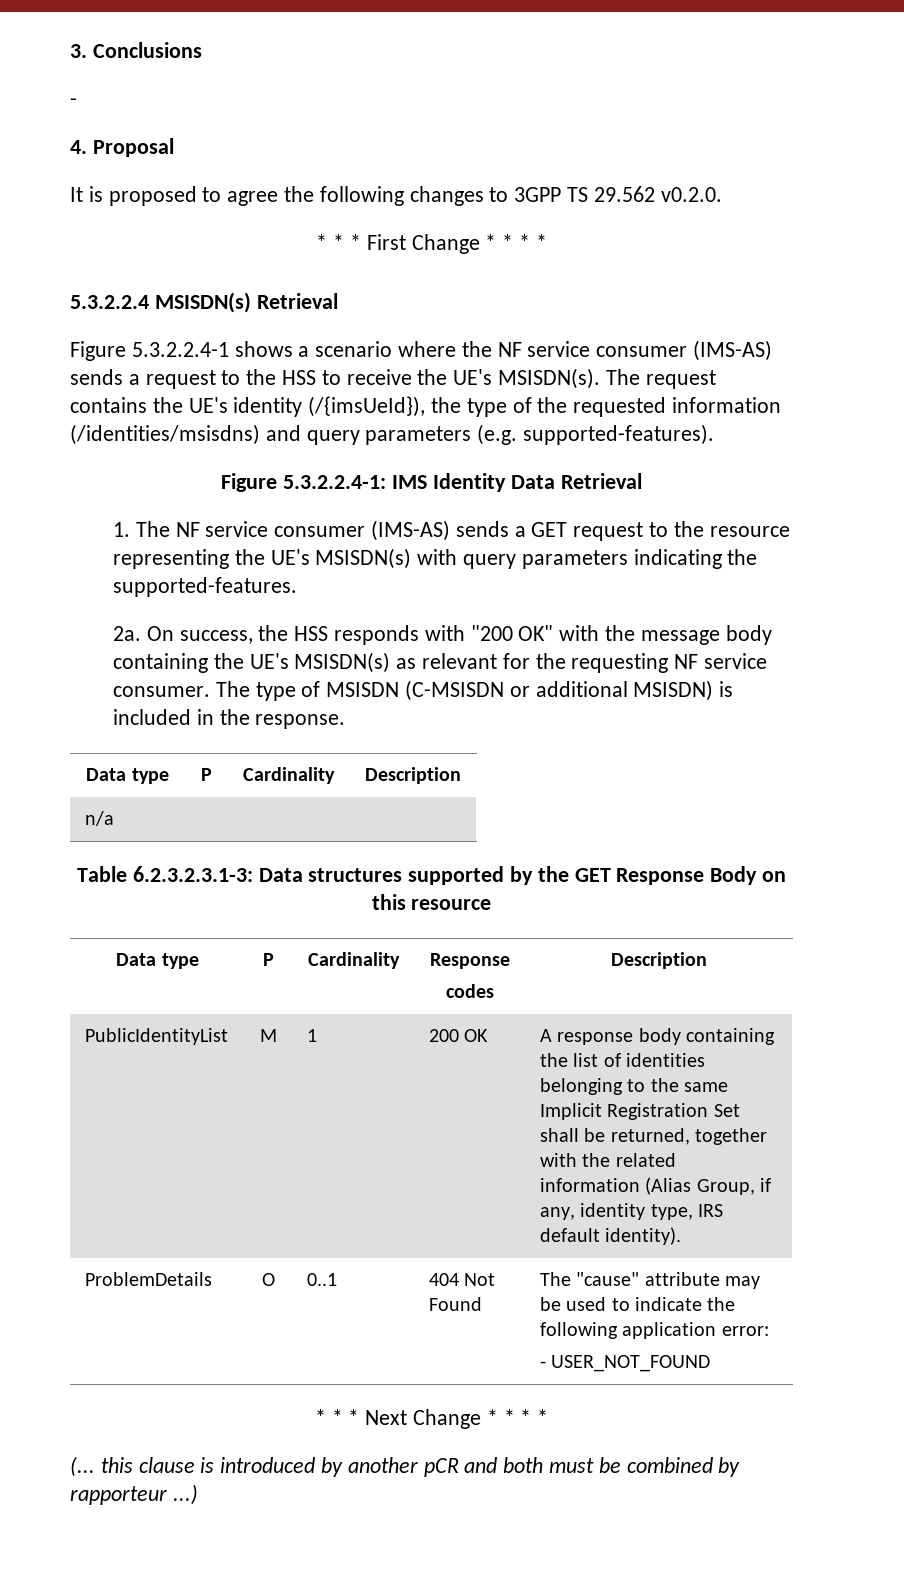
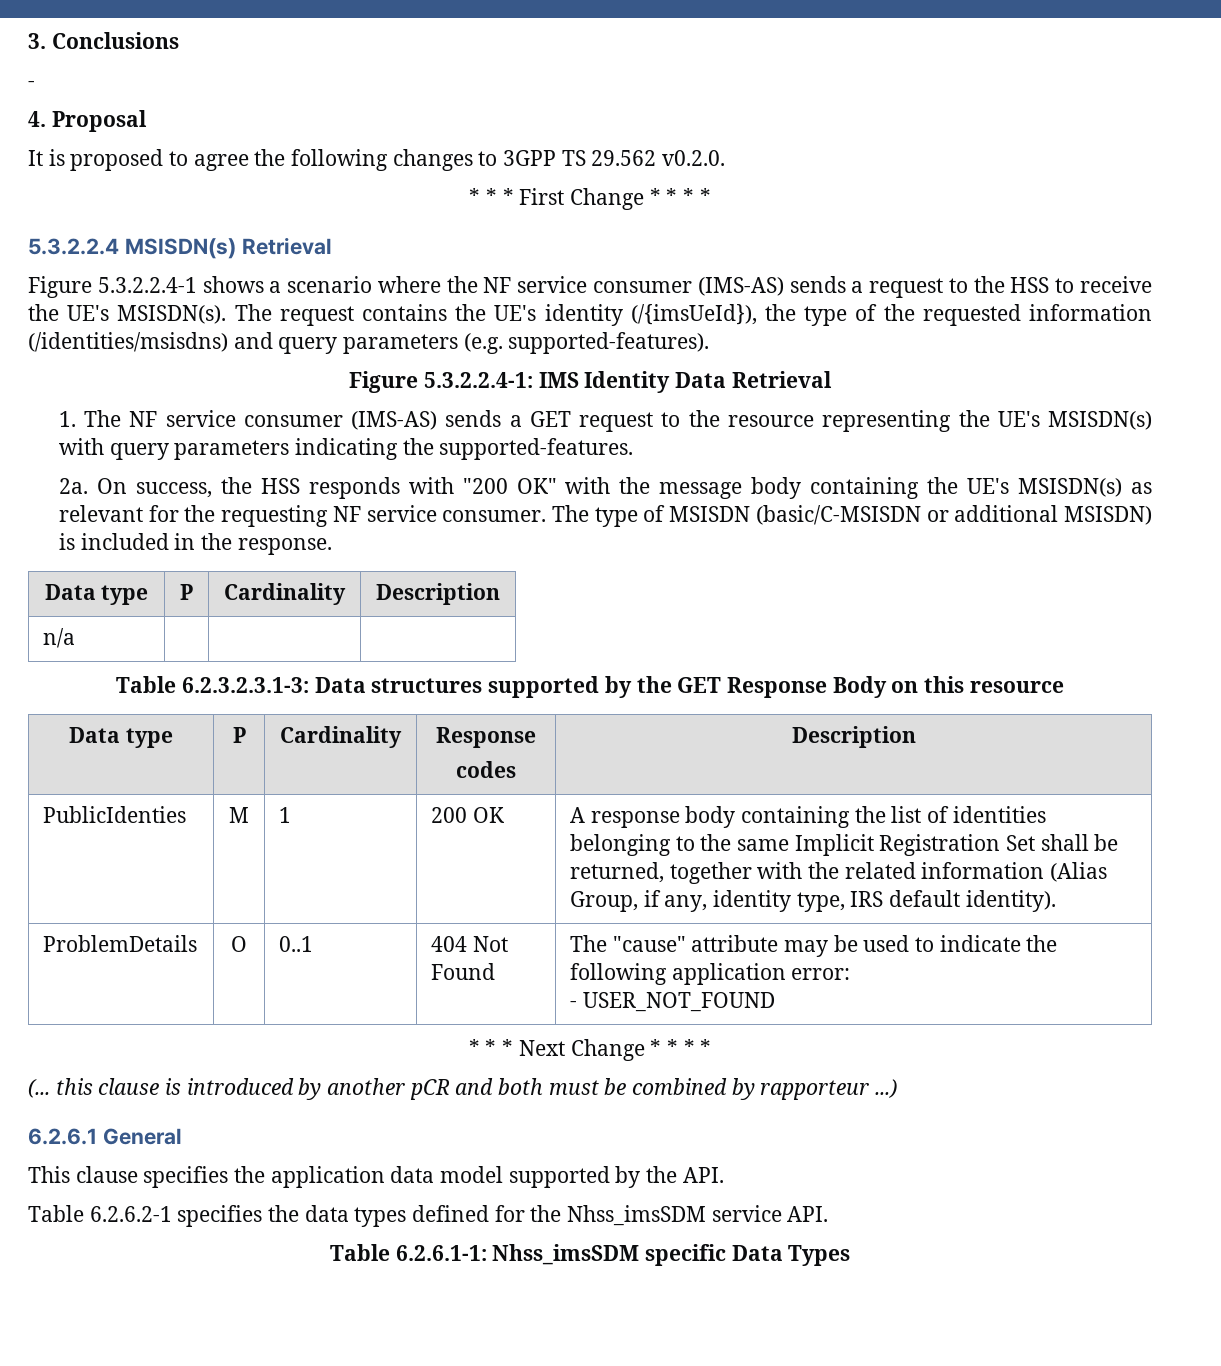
[404,680,504,701] (C-MSISDN -> [755,505,921,525] (basic/C-MSISDN
[85,1028,229,1045] PublicIdentityList -> [43,806,187,823] PublicIdenties
(198, 1494) none -> [28,1128,182,1145] [28,1166,724,1188] [28,1205,829,1227] [329,1244,851,1266] // 6.2.6.1 General // This clause specifies the application data model supported by the API. // Table 6.2.6.2-1 specifies the data types defined for the Nhss_imsSDM service API. // Table 6.2.6.1-1: Nhss_imsSDM specific Data Types

